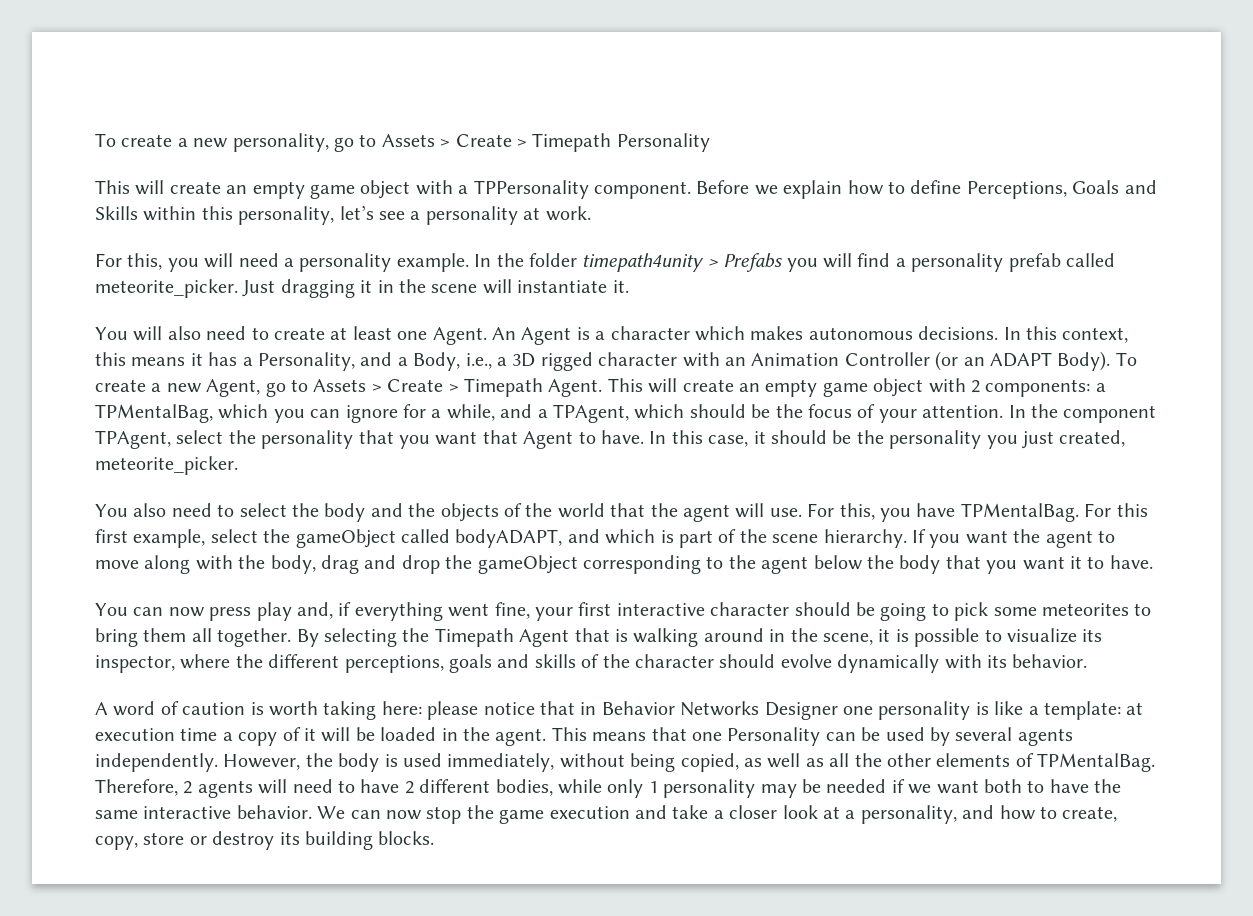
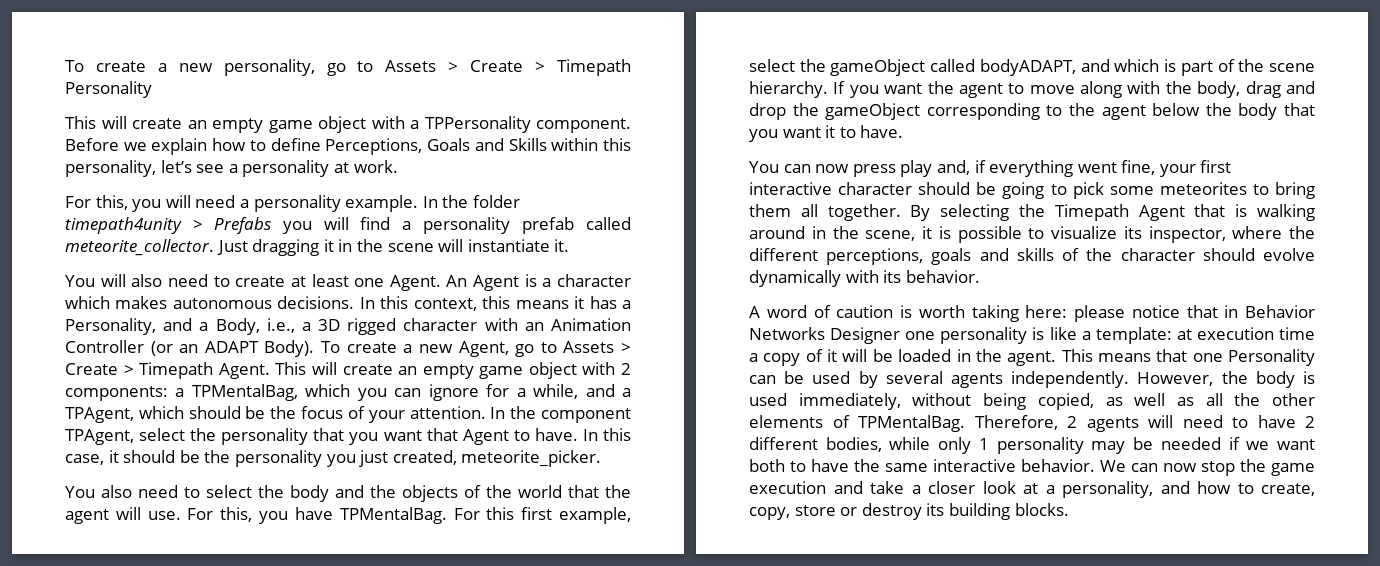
[95,279,238,298] meteorite_picker. -> [65,239,214,256] meteorite_collector.

